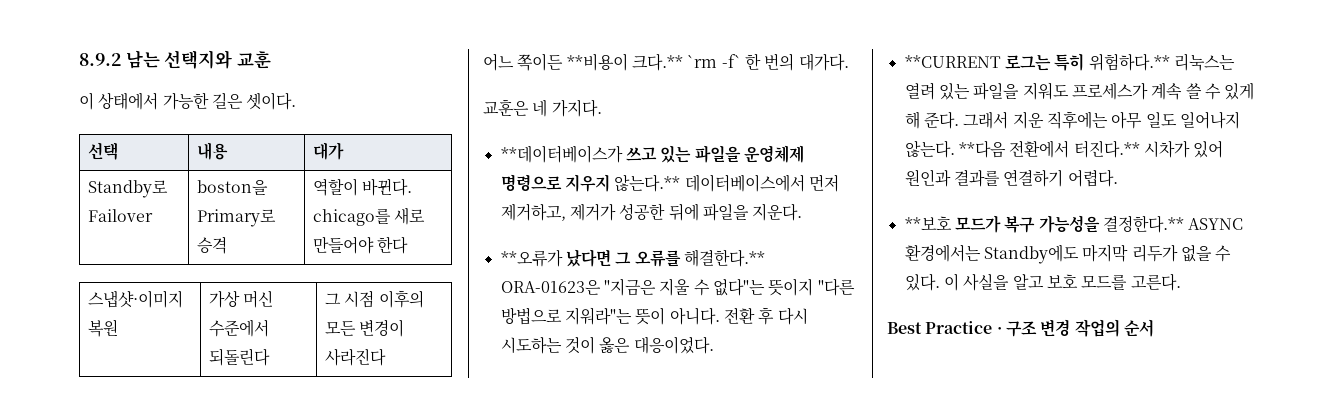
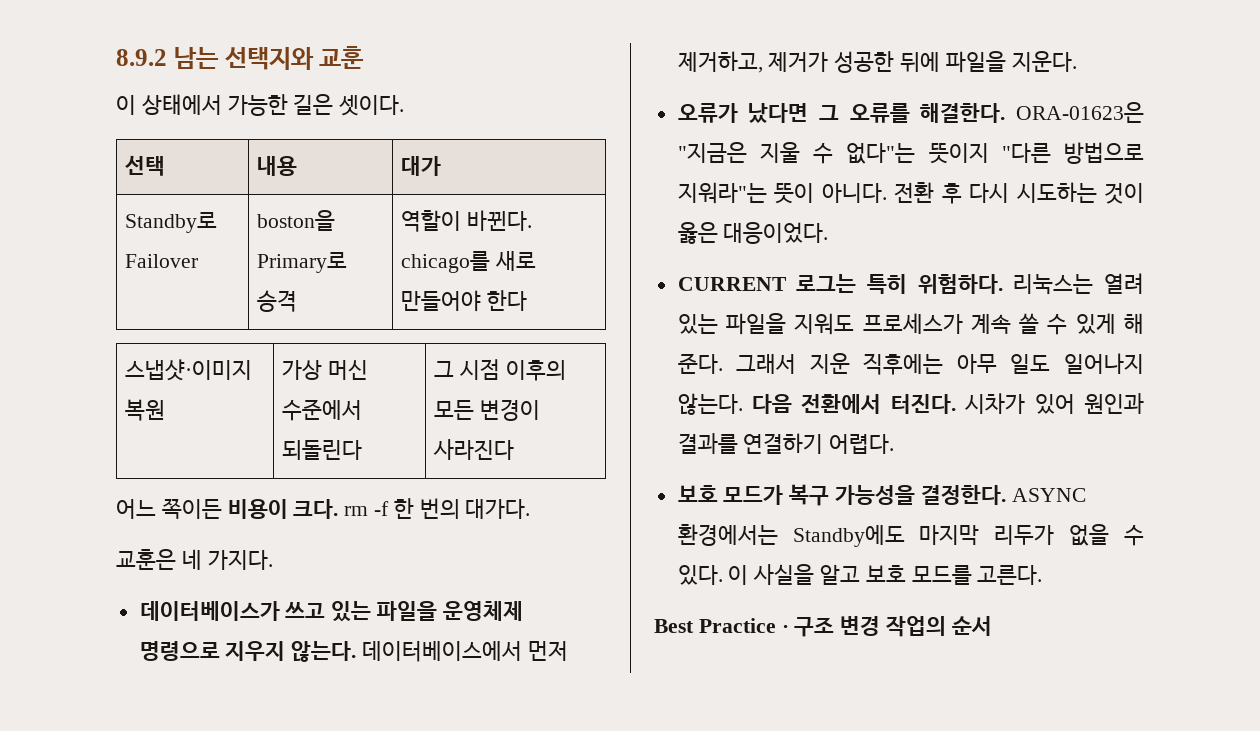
[566,53,741,71] **비용이 크다.** `rm -f` -> [227,499,390,519] 비용이 크다. rm -f
[500,145,623,163] **데이터베이스가 -> [139,601,280,621] 데이터베이스가
[614,174,681,192] 않는다.** -> [291,641,357,662] 않는다.
[500,249,563,267] **오류가 -> [677,103,738,123] 오류가
[683,249,765,267] 해결한다.** -> [920,103,1006,123] 해결한다.
[904,55,1001,68] **CURRENT -> [677,277,787,291] CURRENT
[1088,53,1170,71] 위험하다.** -> [917,274,1003,294] 위험하다.
[958,140,1140,158] **다음 전환에서 터진다.** -> [752,394,956,414] 다음 전환에서 터진다.
[904,216,952,231] **보호 -> [677,485,718,502] 보호
[1102,215,1184,233] 결정한다.** -> [920,485,1006,505] 결정한다.

